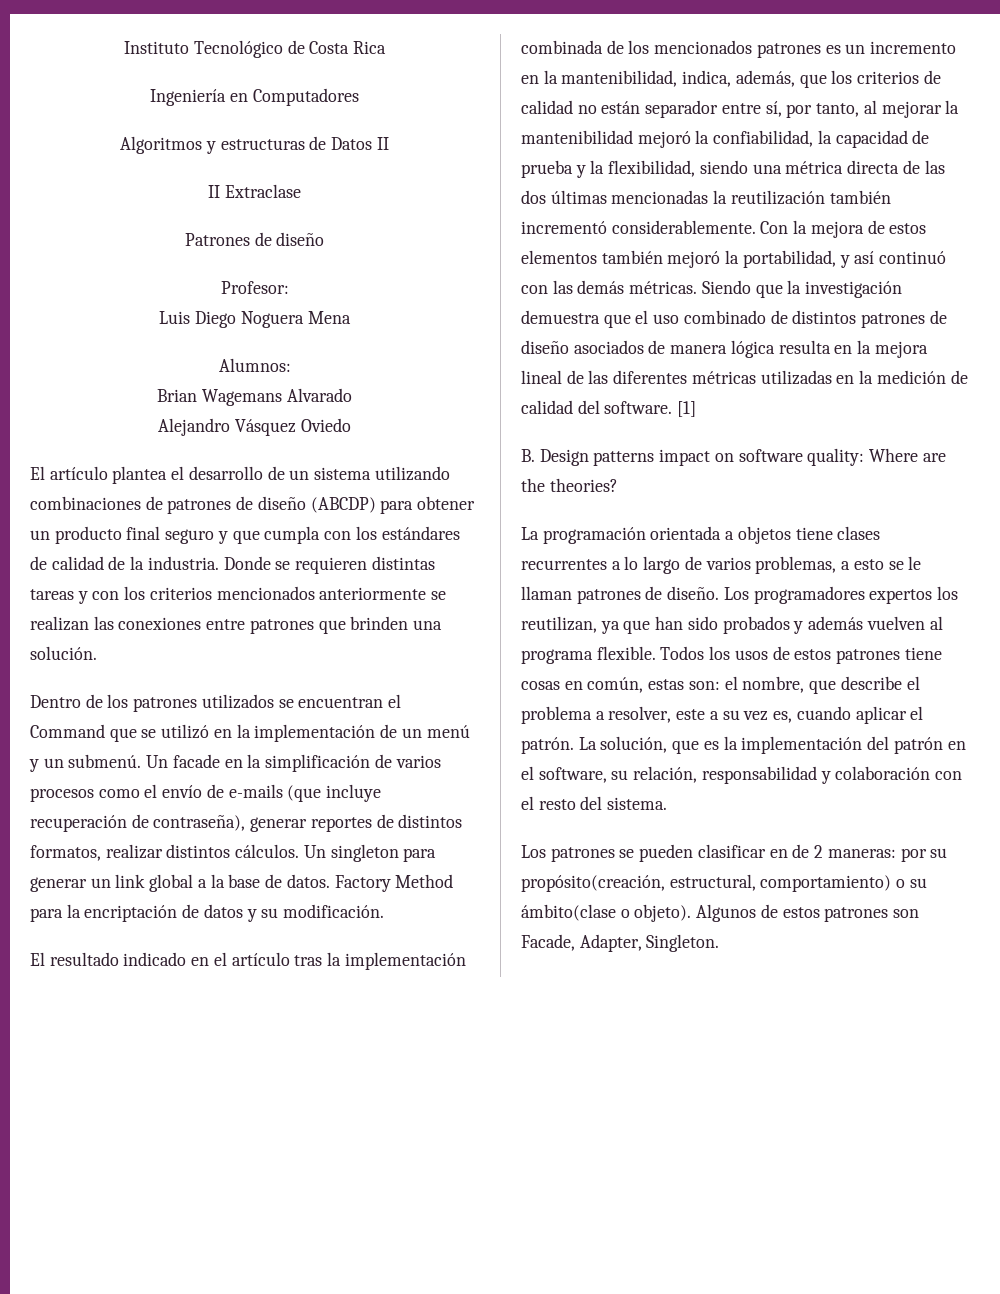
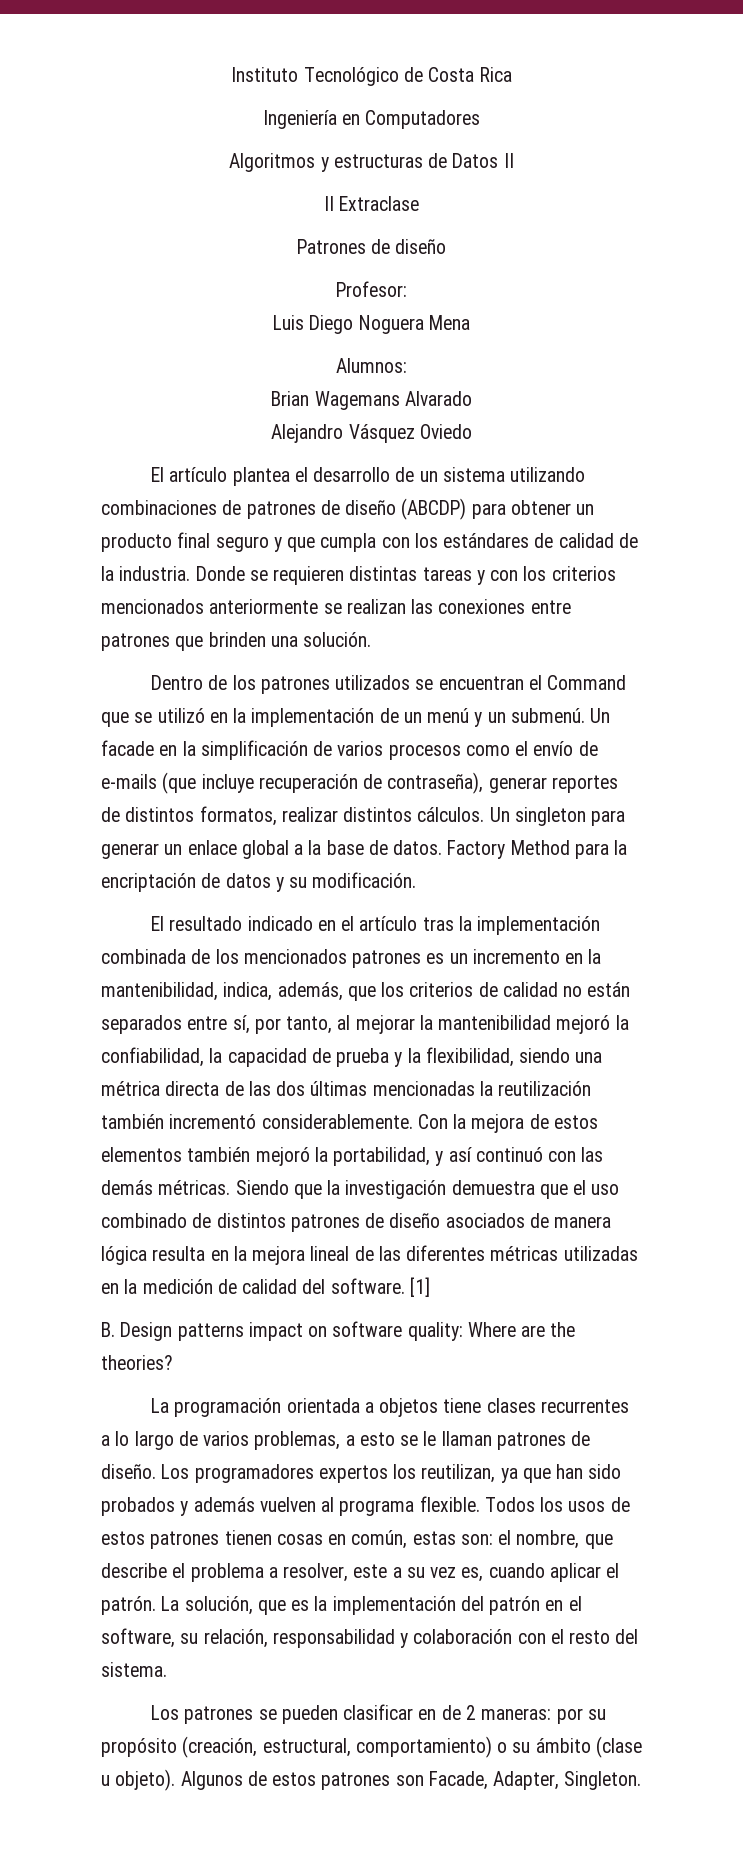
[115,874,146,888] link -> [187,840,237,855] enlace
[645,100,719,118] separador -> [101,1015,182,1034] separados
[904,647,942,660] tiene -> [224,1530,272,1545] tienen
[521,875,665,892] propósito(creación, -> [101,1736,258,1758] propósito (creación,
[521,904,630,921] ámbito(clase o -> [535,1736,642,1758] [101,1775,110,1786] ámbito (clase u

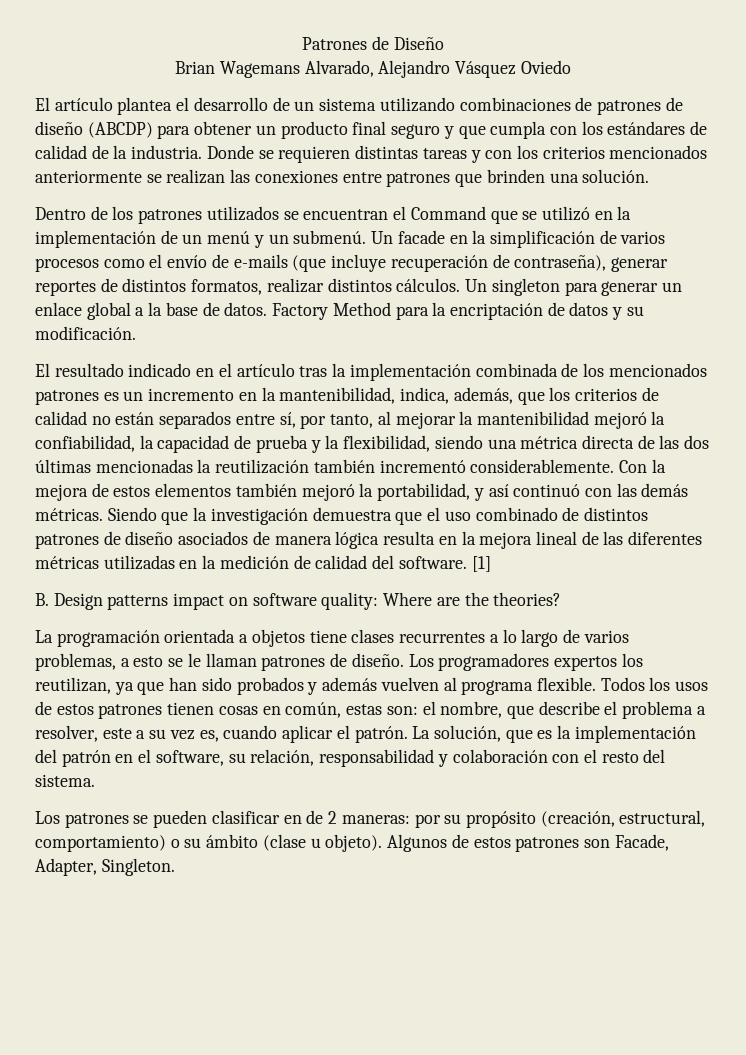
[231,67,512,86] [262,110,481,129] [229,153,514,172] [323,196,420,211] [296,239,447,254] [336,281,407,297] [273,315,470,334] [336,358,407,373] Instituto Tecnológico de Costa Rica // Ingeniería en Computadores // Algoritmos y estructuras de Datos II // II Extraclase // Patrones de diseño // Profesor: // Luis Diego Noguera Mena // Alumnos: -> [302,36,444,50] Patrones de Diseño
[404,391,472,406] Alvarado // -> [304,60,374,77] Alvarado,

